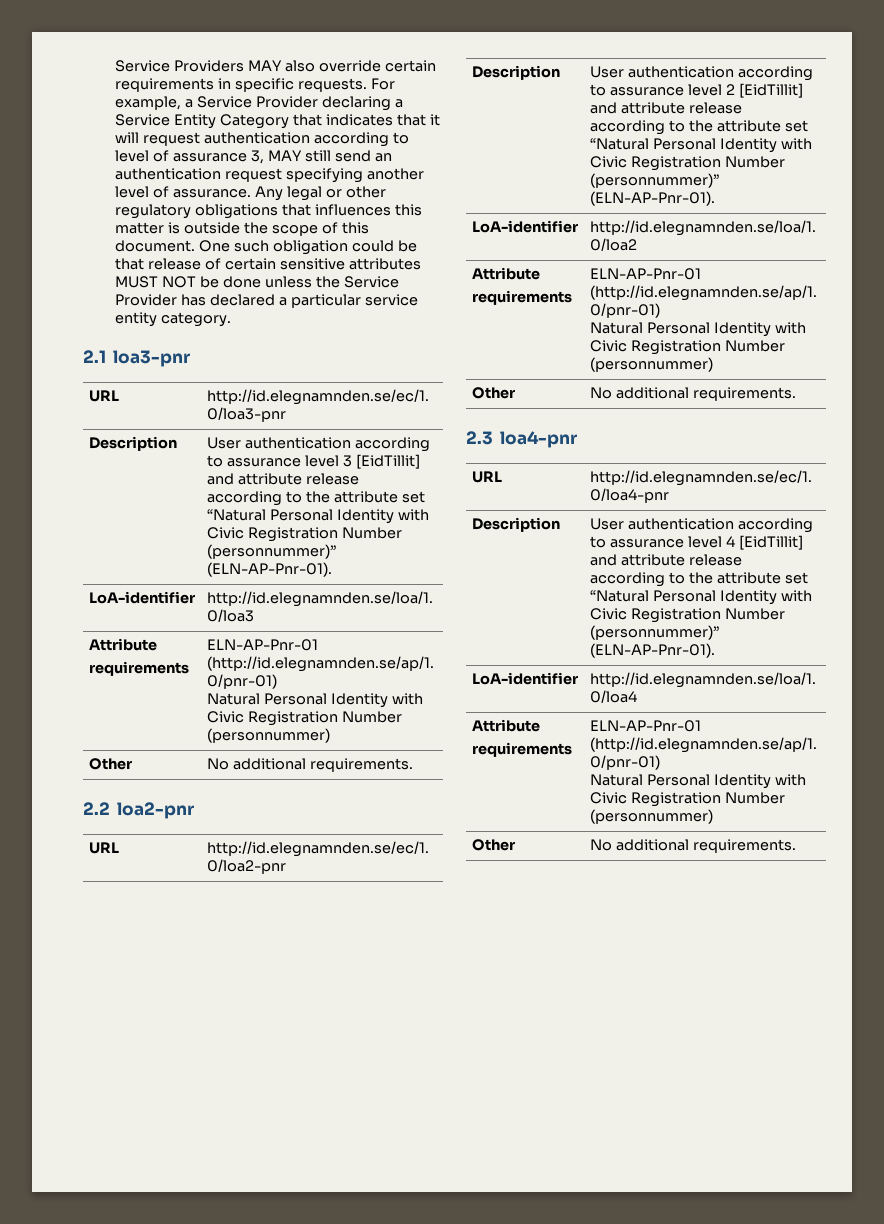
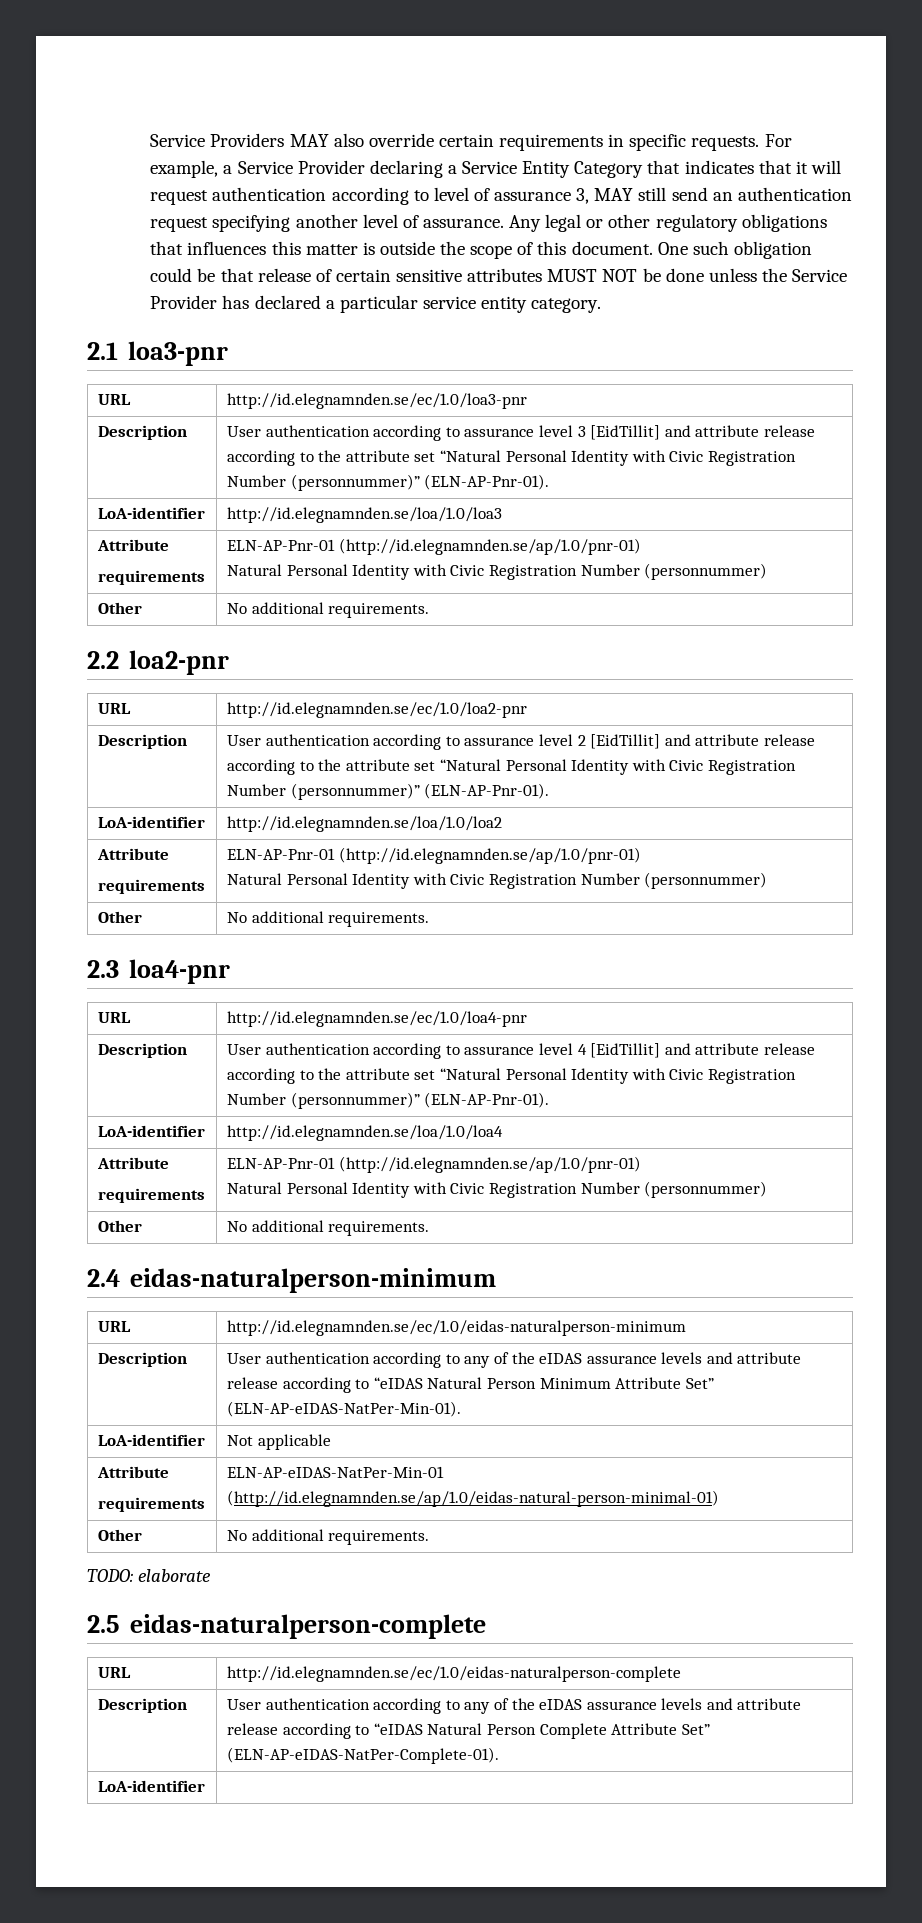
(796, 846) none -> [87,1268,496,1293] [97,1321,131,1332] [226,1320,686,1336] [97,1352,187,1367] [226,1352,802,1368] [226,1377,714,1393] [226,1401,461,1417] [97,1434,205,1446] [226,1434,331,1450] [96,1466,169,1478] [97,1497,205,1512] [226,1466,444,1478] [226,1490,719,1507] [97,1529,142,1541] [226,1529,430,1545] [87,1569,212,1582] [87,1614,486,1639] [97,1667,131,1678] [226,1666,681,1682] [97,1698,187,1713] [226,1698,802,1714] [226,1723,710,1739] [226,1747,499,1764] [97,1780,205,1792] // 2.4 eidas-naturalperson-minimum // URL | http://id.elegnamnden.se/ec/1.0/eidas-naturalperson-minimum // Description | User authentication according to any of the eIDAS assurance levels and attribute release according to “eIDAS Natural Person Minimum Attribute Set” (ELN-AP-eIDAS-NatPer-Min-01). // LoA-identifier | Not applicable // Attribute // requirements | ELN-AP-eIDAS-NatPer-Min-01 (http://id.elegnamnden.se/ap/1.0/eidas-natural-person-minimal-01) // Other | No additional requirements. // TODO: elaborate // 2.5 eidas-naturalperson-complete // URL | http://id.elegnamnden.se/ec/1.0/eidas-naturalperson-complete // Description | User authentication according to any of the eIDAS assurance levels and attribute release according to “eIDAS Natural Person Complete Attribute Set” (ELN-AP-eIDAS-NatPer-Complete-01). // LoA-identifier |

